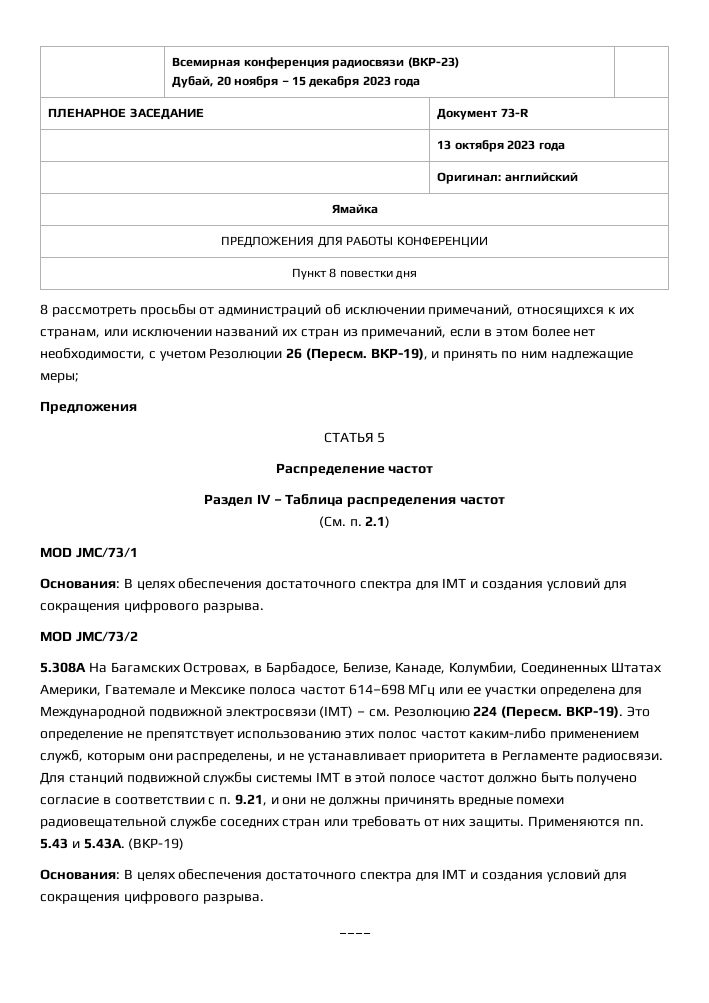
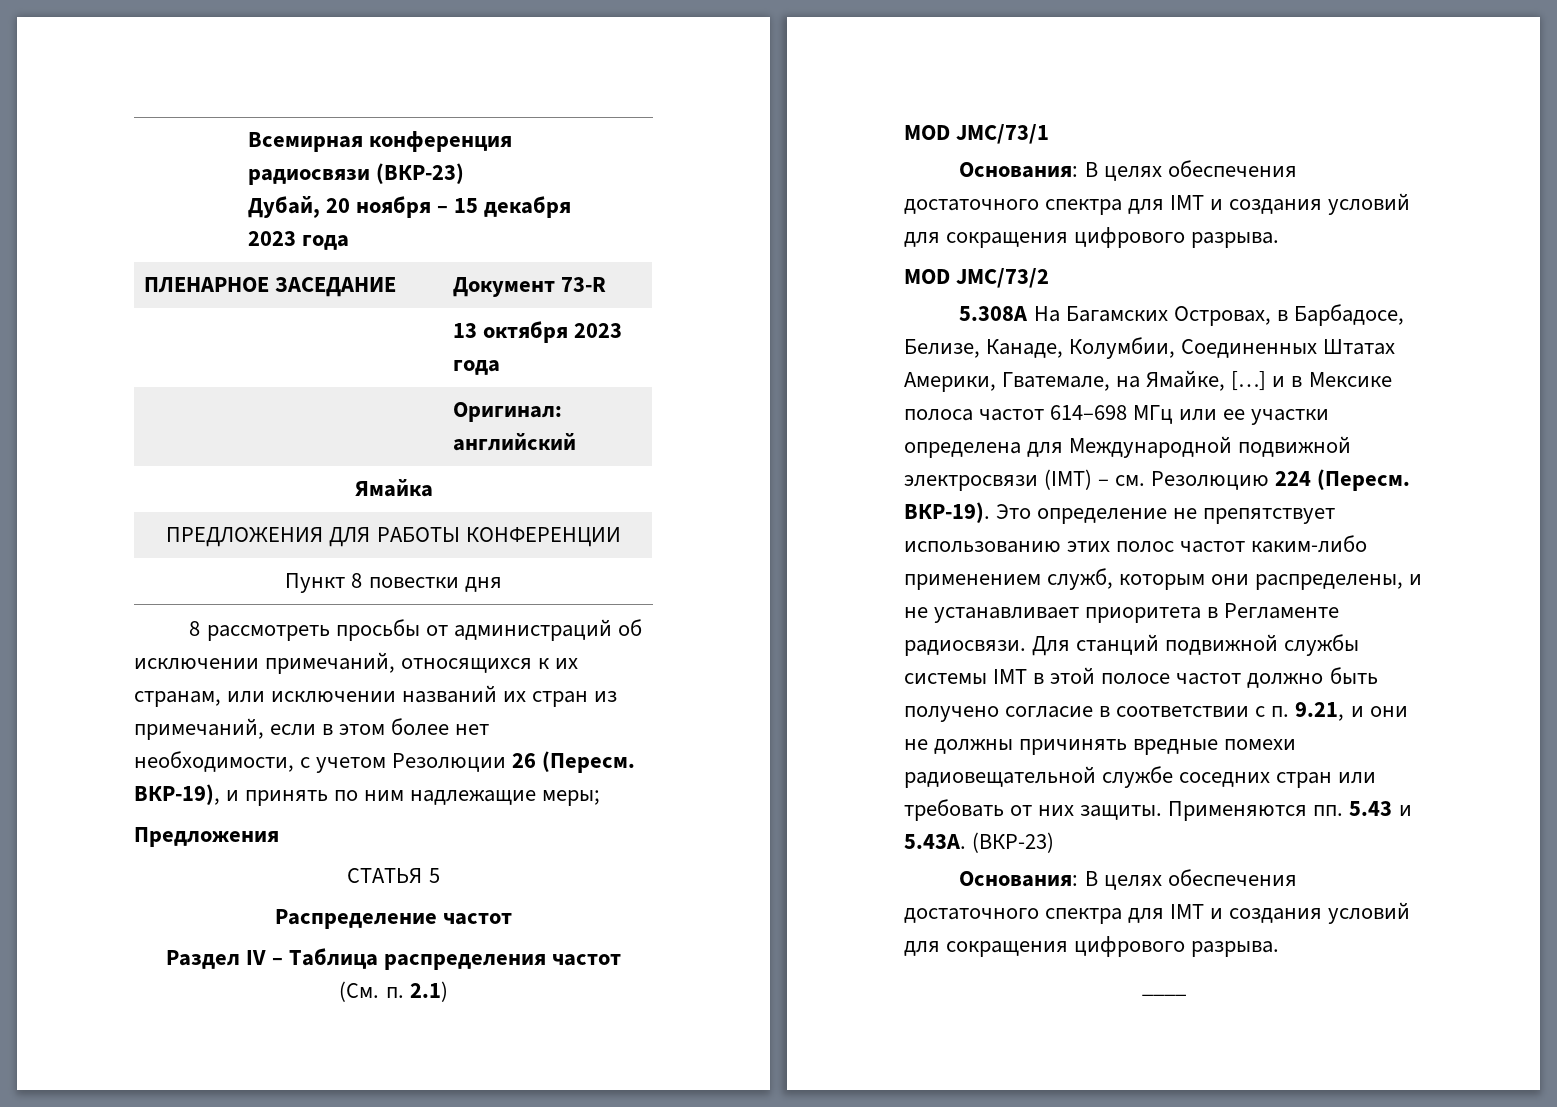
[104,684,187,695] Гватемале и -> [1002,370,1303,391] Гватемале, на Ямайке, […] и в
[128,838,185,850] (ВКР-19) -> [972,832,1055,853] (ВКР-23)

